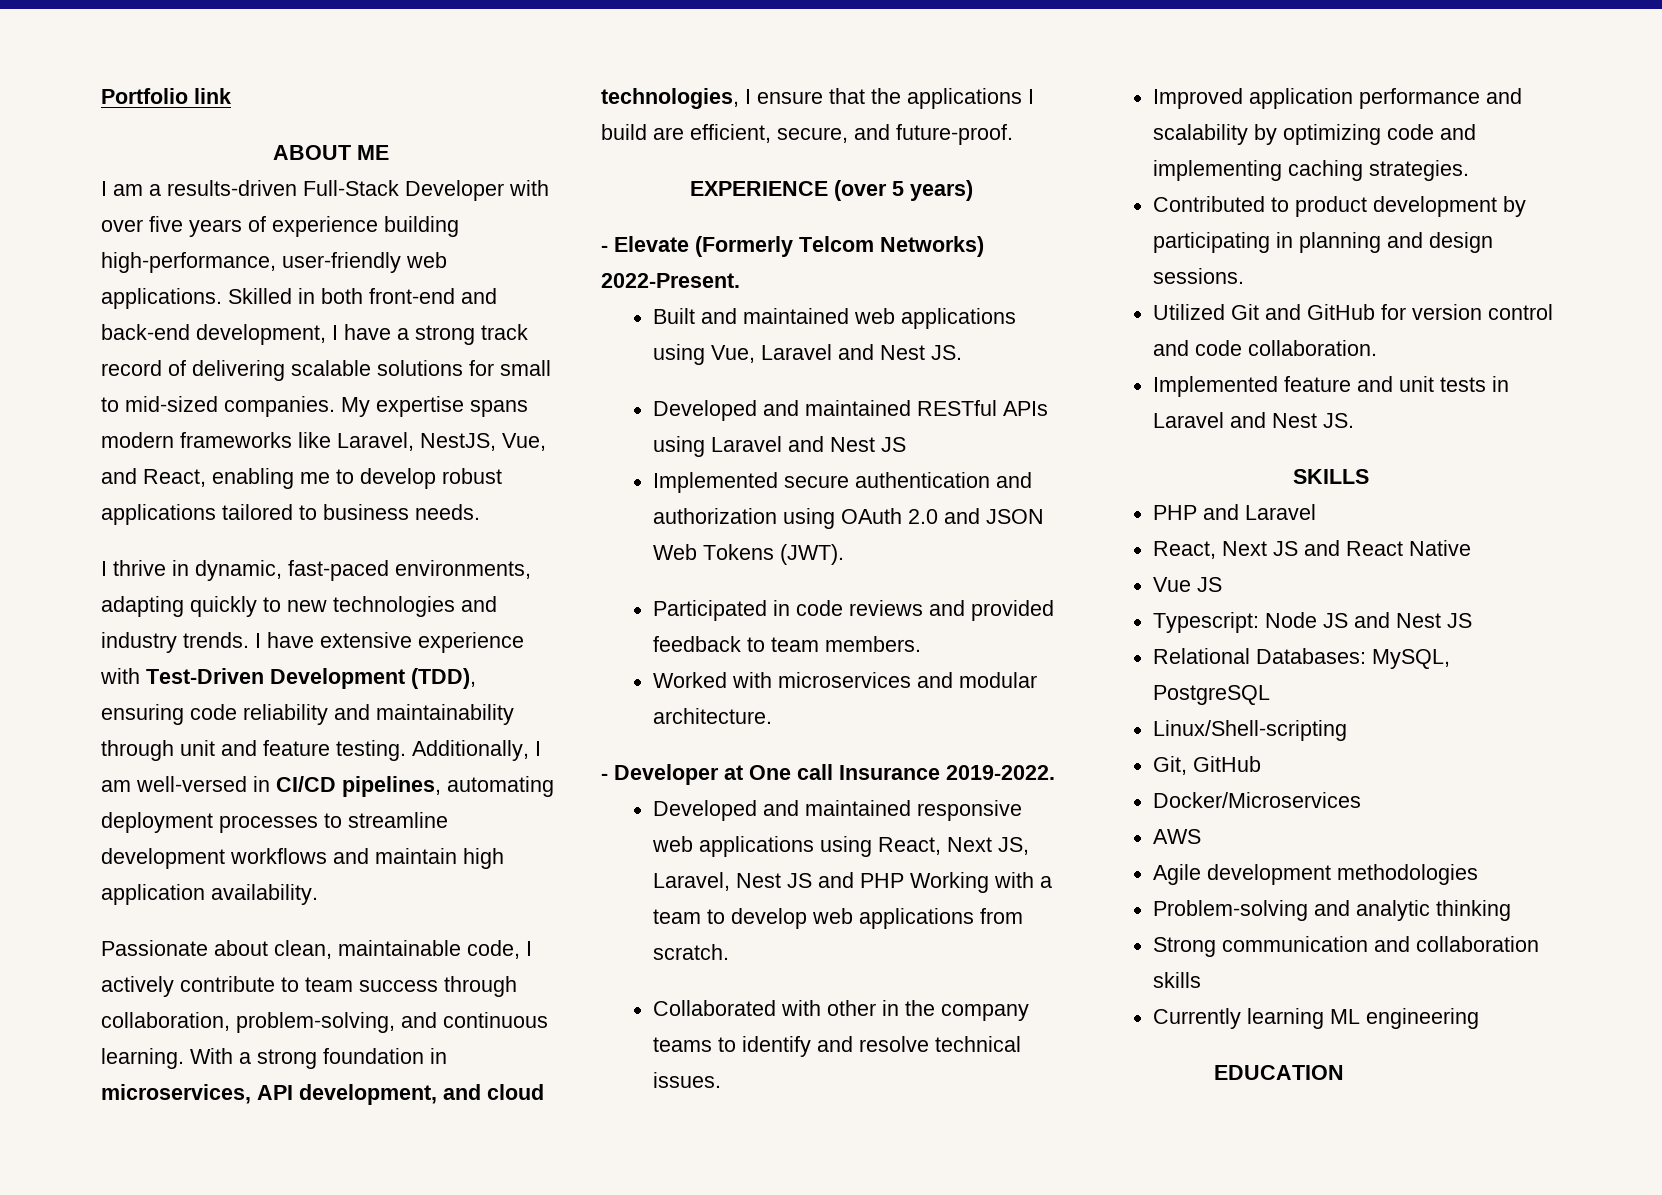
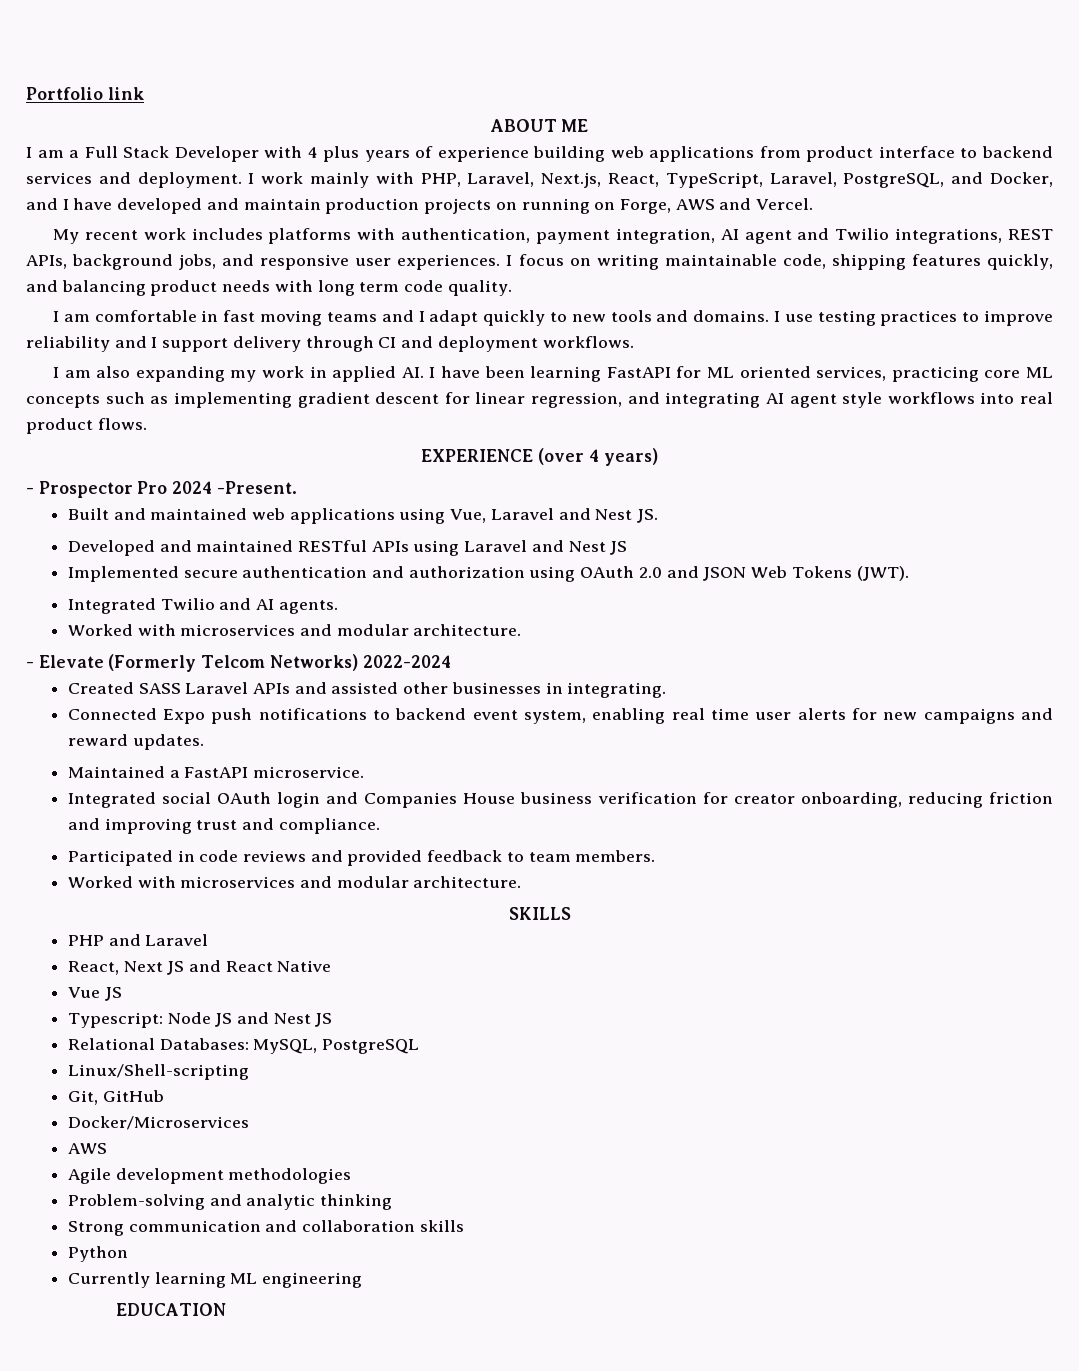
[167,180,549,201] [101,216,459,237] [101,252,447,273] [101,288,497,309] [101,324,528,345] [101,360,551,381] [101,396,528,417] [101,432,546,451] [101,468,502,489] [101,504,480,525] [101,560,531,581] [101,596,497,617] [101,632,524,653] [100,668,476,689] [101,704,514,725] [101,740,541,761] [101,776,554,797] [101,812,448,833] [101,848,504,869] [101,884,318,905] [101,940,532,959] [101,976,517,997] [101,1012,548,1033] [101,1048,447,1069] [101,1084,544,1105] [601,88,1034,109] [601,124,1013,145] results-driven Full-Stack Developer with over five years of experience building high-performance, user-friendly web applications. Skilled in both front-end and back-end development, I have a strong track record of delivering scalable solutions for small to mid-sized companies. My expertise spans modern frameworks like Laravel, NestJS, Vue, and React, enabling me to develop robust applications tailored to business needs. // I thrive in dynamic, fast-paced environments, adapting quickly to new technologies and industry trends. I have extensive experience with Test-Driven Development (TDD), ensuring code reliability and maintainability through unit and feature testing. Additionally, I am well-versed in CI/CD pipelines, automating deployment processes to streamline development workflows and maintain high application availability. // Passionate about clean, maintainable code, I actively contribute to team success through collaboration, problem-solving, and continuous learning. With a strong foundation in microservices, API development, and cloud technologies, I ensure that the applications I build are efficient, secure, and future-proof. -> [84,146,1053,162] [26,172,1054,188] [26,198,814,214] [53,228,1053,244] [26,254,1054,270] [26,280,512,296] [53,310,1054,326] [26,336,634,352] [53,366,1054,382] [26,392,1053,408] [26,418,147,434] Full Stack Developer with 4 plus years of experience building web applications from product interface to backend services and deployment. I work mainly with PHP, Laravel, Next.js, React, TypeScript, Laravel, PostgreSQL, and Docker, and I have developed and maintain production projects on running on Forge, AWS and Vercel. // My recent work includes platforms with authentication, payment integration, AI agent and Twilio integrations, REST APIs, background jobs, and responsive user experiences. I focus on writing maintainable code, shipping features quickly, and balancing product needs with long term code quality. // I am comfortable in fast moving teams and I adapt quickly to new tools and domains. I use testing practices to improve reliability and I support delivery through CI and deployment workflows. // I am also expanding my work in applied AI. I have been learning FastAPI for ML oriented services, practicing core ML concepts such as implementing gradient descent for linear regression, and integrating AI agent style workflows into real product flows.
[891,181,904,196] 5 -> [588,449,599,462] 4
[614,236,984,257] [601,273,740,288] Elevate (Formerly Telcom Networks) 2022-Present. -> [38,481,297,498] Prospector Pro 2024 -Present.
(844, 554) none -> [67,598,338,614] [67,624,522,636] [26,654,451,672] [67,682,667,698] [67,708,1053,724] [67,734,204,750] [67,766,364,778] [67,792,1053,808] [67,818,380,834] // Integrated Twilio and AI agents. // Worked with microservices and modular architecture. // - Elevate (Formerly Telcom Networks) 2022-2024 // Created SASS Laravel APIs and assisted other businesses in integrating. // Connected Expo push notifications to backend event system, enabling real time user alerts for new campaigns and reward updates. // Maintained a FastAPI microservice. // Integrated social OAuth login and Companies House business verification for creator onboarding, reducing friction and improving trust and compliance.
[601,764,1055,785] [652,800,1022,821] [651,836,1029,857] [652,872,1052,893] [652,908,1023,929] [652,944,729,960] [652,1000,1029,1021] [652,1036,1021,1057] [652,1072,721,1088] [1152,88,1522,109] [1152,124,1476,145] [1152,160,1469,181] [1152,196,1526,217] [1152,232,1493,253] [1152,268,1244,284] [1152,304,1553,320] [1152,340,1377,356] [1152,376,1509,397] [1152,412,1354,428] // - Developer at One call Insurance 2019-2022. // Developed and maintained responsive web applications using React, Next JS, Laravel, Nest JS and PHP Working with a team to develop web applications from scratch. // Collaborated with other in the company teams to identify and resolve technical issues. // Improved application performance and scalability by optimizing code and implementing caching strategies. // Contributed to product development by participating in planning and design sessions. // Utilized Git and GitHub for version control and code collaboration. // Implemented feature and unit tests in Laravel and Nest JS. -> (522, 882) none
(1201, 980) none -> [67,1246,128,1262] // Python

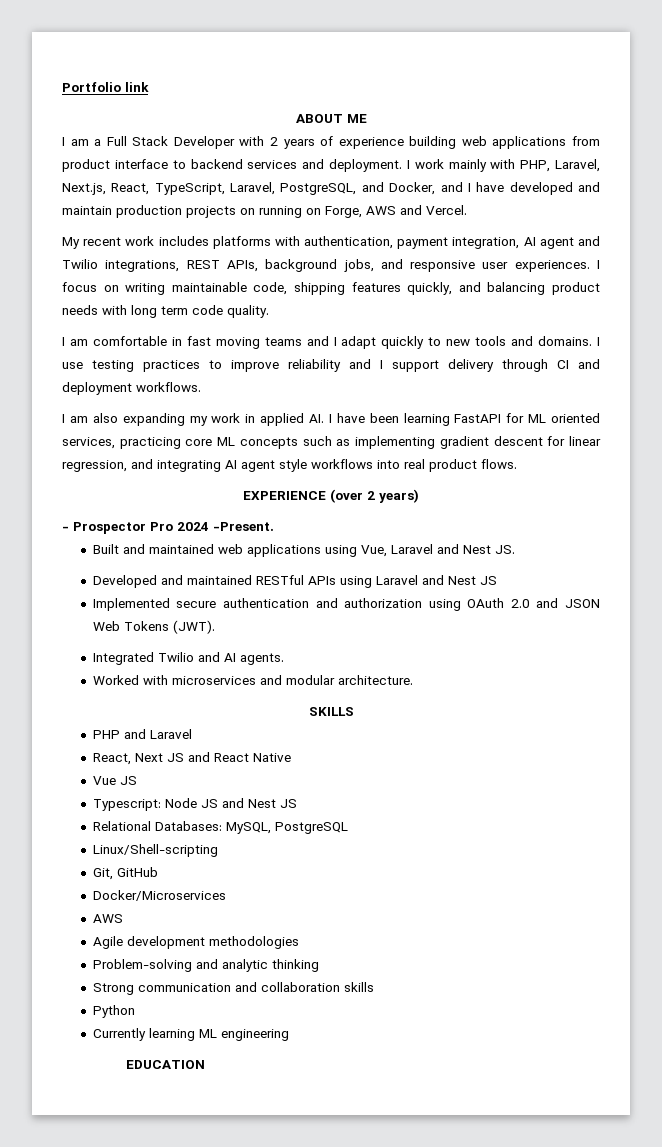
[307,146,360,162] 4 plus -> [270,137,278,146] 2
[588,449,599,462] 4 -> [367,491,375,500] 2
[26,654,451,672] [67,682,667,698] [67,708,1053,724] [67,734,204,750] [67,766,364,778] [67,792,1053,808] [67,818,380,834] [67,850,656,866] [67,876,522,888] // - Elevate (Formerly Telcom Networks) 2022-2024 // Created SASS Laravel APIs and assisted other businesses in integrating. // Connected Expo push notifications to backend event system, enabling real time user alerts for new campaigns and reward updates. // Maintained a FastAPI microservice. // Integrated social OAuth login and Companies House business verification for creator onboarding, reducing friction and improving trust and compliance. // Participated in code reviews and provided feedback to team members. // Worked with microservices and modular architecture. -> (413, 680) none

